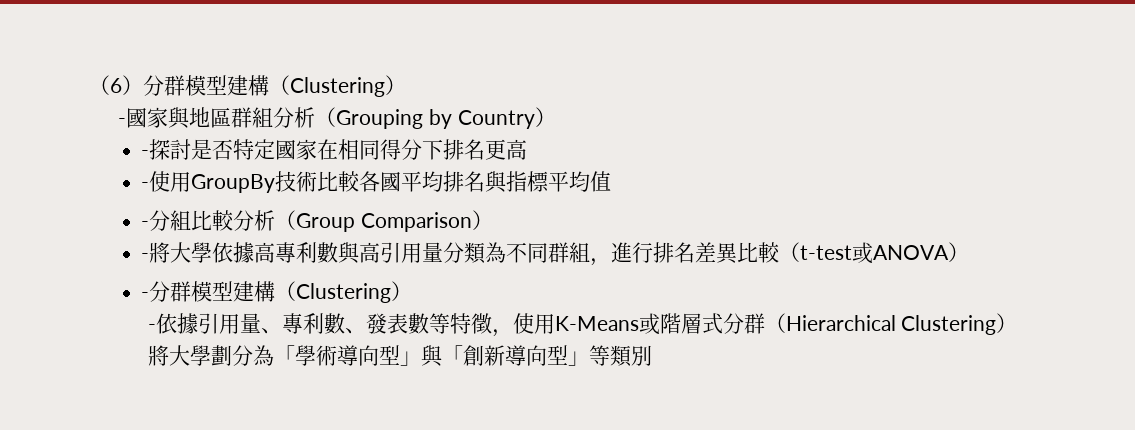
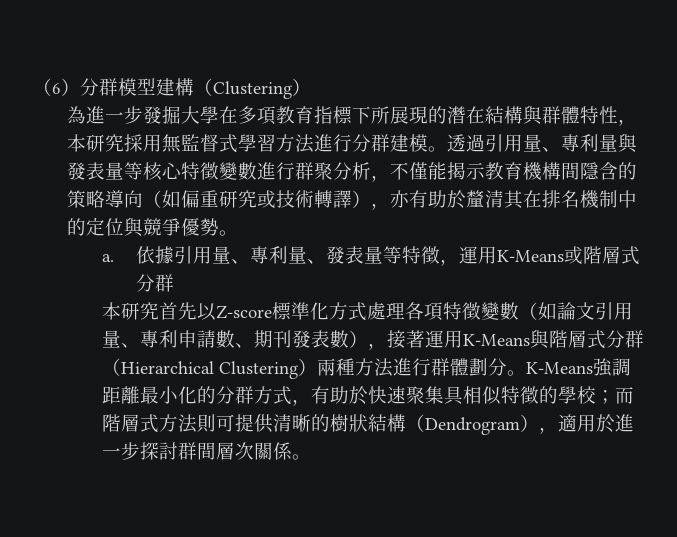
[118,107,556,129] [141,139,528,160] [141,171,612,193] [141,210,494,232] [141,242,970,266] [141,281,413,303] [147,324,156,331] -國家與地區群組分析（Grouping by Country） // -探討是否特定國家在相同得分下排名更高 // -使用GroupBy技術比較各國平均排名與指標平均值 // -分組比較分析（Group Comparison） // -將大學依據高專利數與高引用量分類為不同群組，進行排名差異比較（t-test或ANOVA） // -分群模型建構（Clustering） // - -> [67,105,638,126] [67,133,639,153] [67,162,638,182] [67,190,638,210] [67,217,239,237] [101,254,114,262] 為進一步發掘大學在多項教育指標下所展現的潛在結構與群體特性，本研究採用無監督式學習方法進行分群建模。透過引用量、專利量與發表量等核心特徵變數進行群聚分析，不僅能揭示教育機構間隱含的策略導向（如偏重研究或技術轉譯），亦有助於釐清其在排名機制中的定位與競爭優勢。 // a.
[323,313,429,334] 數、發表數 -> [288,246,384,264] 量、發表量
[512,313,534,334] 使 -> [459,246,479,264] 運
[764,313,1018,335] [147,345,652,367] （Hierarchical Clustering）將大學劃分為「學術導向型」與「創新導向型」等類別 -> [101,302,633,321] [101,329,644,350] [101,358,631,379] [101,386,634,406] [101,414,634,435] [101,442,311,460] // 本研究首先以Z-score標準化方式處理各項特徵變數（如論文引用量、專利申請數、期刊發表數），接著運用K-Means與階層式分群（Hierarchical Clustering）兩種方法進行群體劃分。K-Means強調距離最小化的分群方式，有助於快速聚集具相似特徵的學校；而階層式方法則可提供清晰的樹狀結構（Dendrogram），適用於進一步探討群間層次關係。

